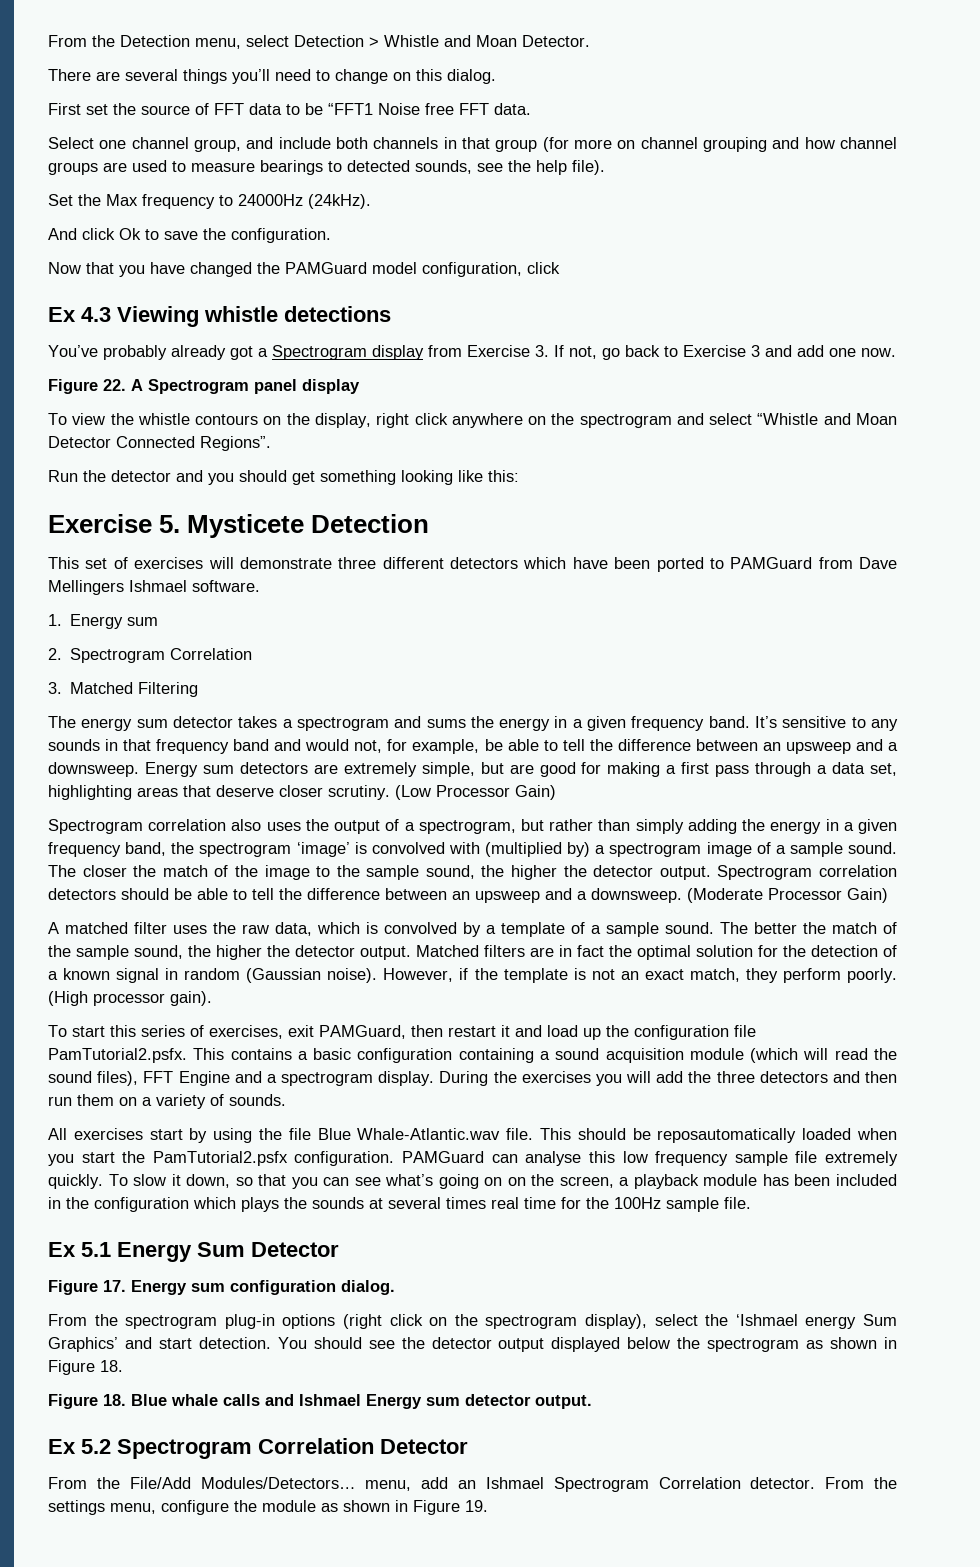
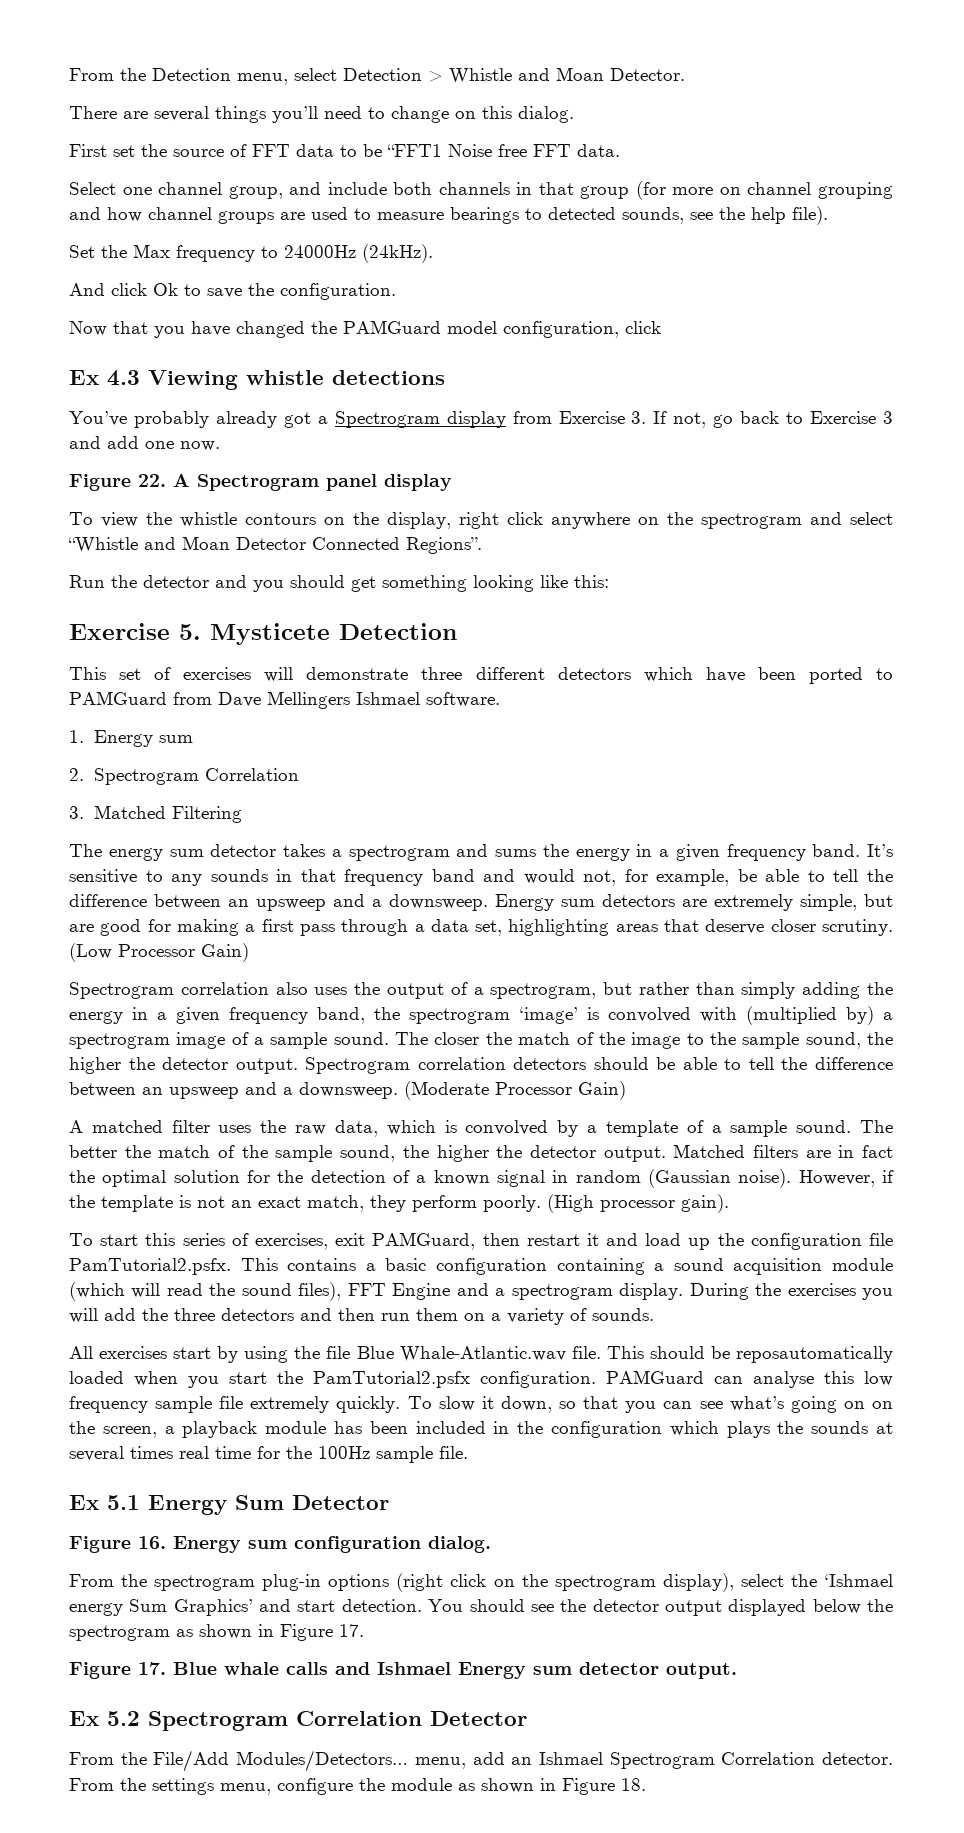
[103,1280,126,1292] 17. -> [138,1536,166,1549] 16.
[100,1360,123,1372] [48,1394,126,1409] 18. // Figure 18. -> [339,1624,364,1637] [69,1662,166,1679] 17. // Figure 17.
[465,1500,488,1512] 19. -> [621,1778,646,1791] 18.

